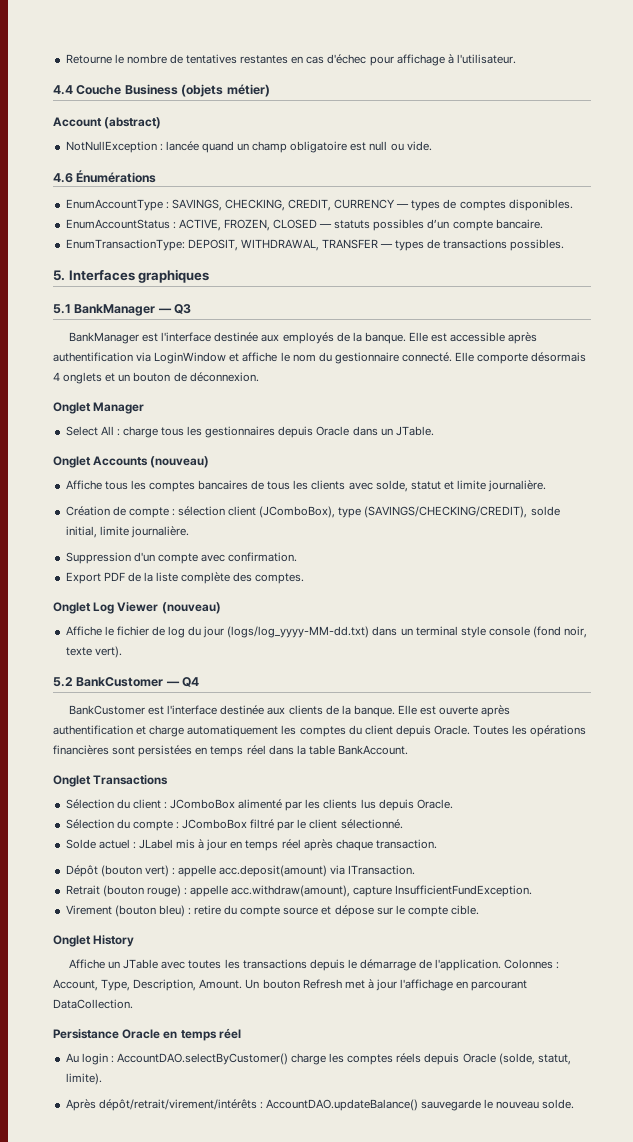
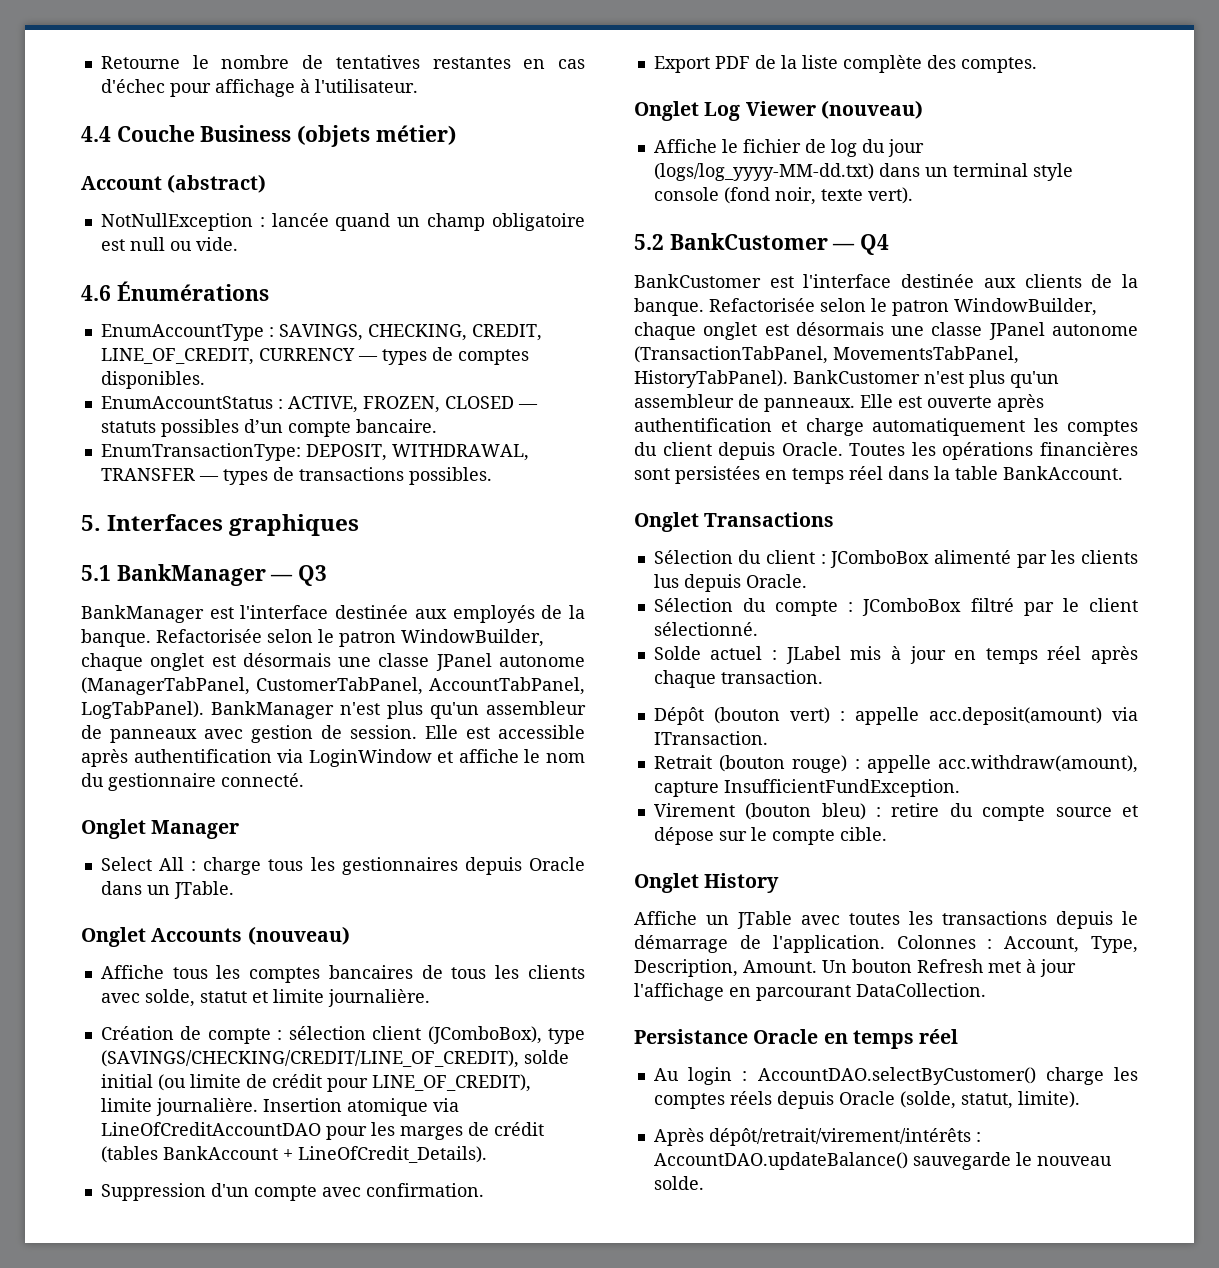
(332, 205) none -> [100,348,254,365] LINE_OF_CREDIT,
(406, 338) none -> [156,629,544,647] [81,653,585,671] [81,677,585,695] [81,701,586,719] [81,725,417,743] Refactorisée selon le patron WindowBuilder, chaque onglet est désormais une classe JPanel autonome (ManagerTabPanel, CustomerTabPanel, AccountTabPanel, LogTabPanel). BankManager n'est plus qu'un assembleur de panneaux avec gestion de session.
[455,352,587,364] [53,372,259,384] Elle comporte désormais 4 onglets et un bouton de déconnexion. -> (304, 780) none
[364,506,560,518] [65,526,189,538] (SAVINGS/CHECKING/CREDIT), solde initial, limite journalière. -> [100,1050,569,1068] [100,1074,531,1092] [100,1098,459,1116] [100,1122,544,1140] [100,1146,487,1163] (SAVINGS/CHECKING/CREDIT/LINE_OF_CREDIT), solde initial (ou limite de crédit pour LINE_OF_CREDIT), limite journalière. Insertion atomique via LineOfCreditAccountDAO pour les marges de crédit (tables BankAccount + LineOfCredit_Details).
(395, 711) none -> [709,298,1097,316] [634,322,1138,340] [634,346,1019,364] [634,370,1059,388] [634,394,855,412] Refactorisée selon le patron WindowBuilder, chaque onglet est désormais une classe JPanel autonome (TransactionTabPanel, MovementsTabPanel, HistoryTabPanel). BankCustomer n'est plus qu'un assembleur de panneaux.

